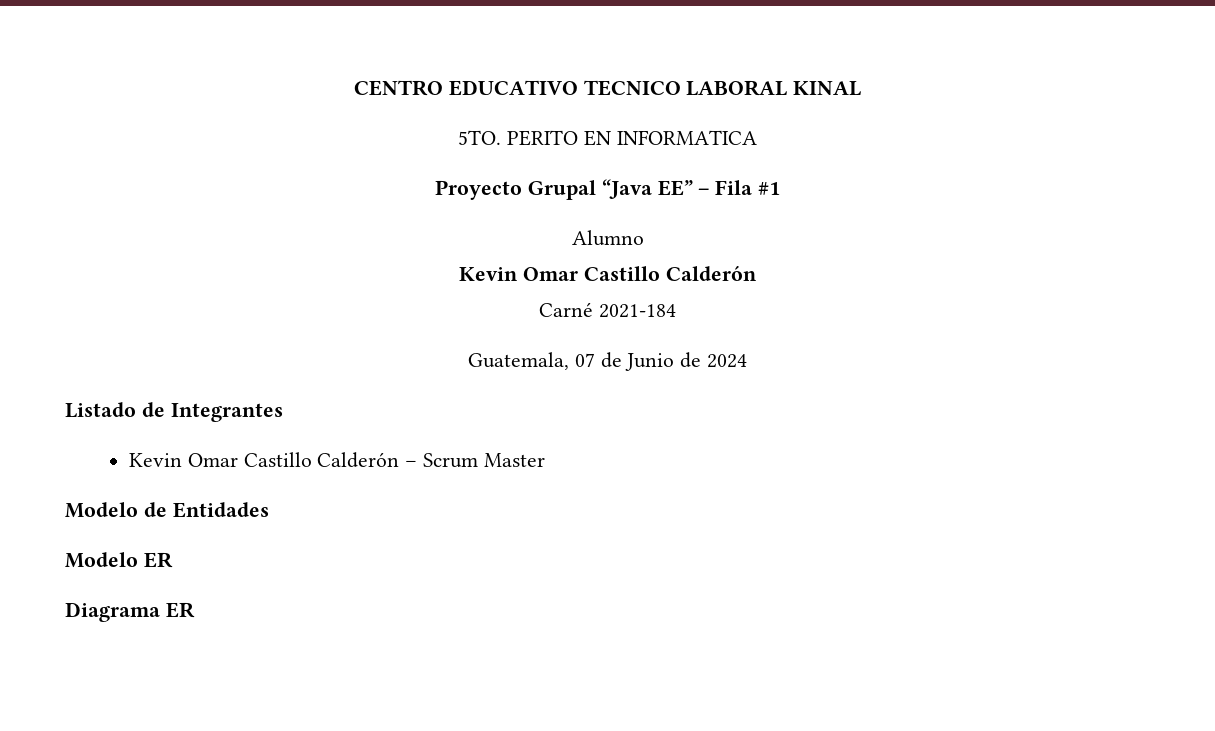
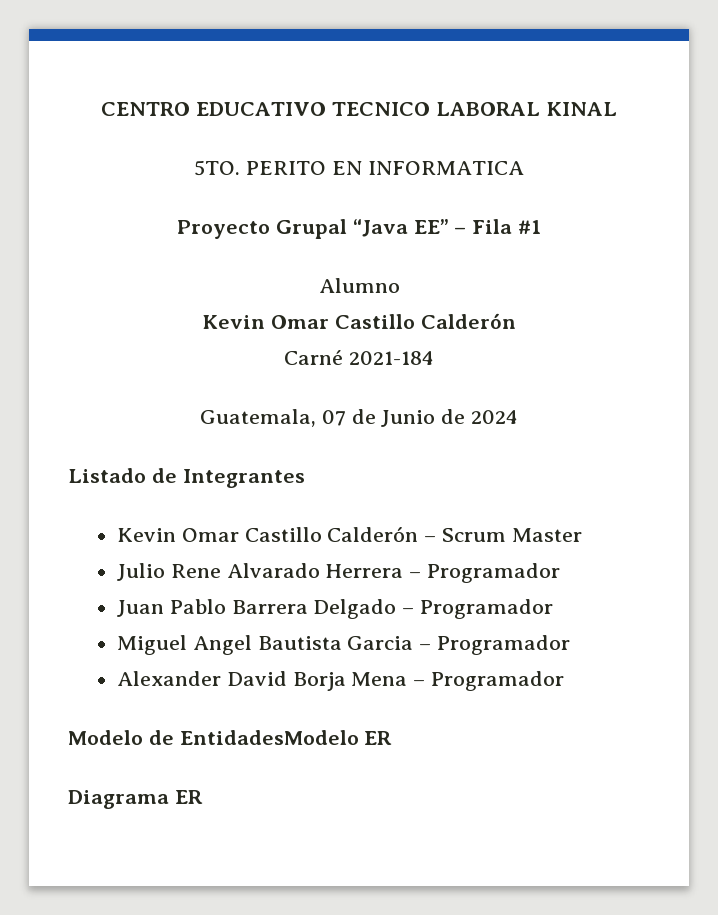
(545, 460) none -> [117,563,561,583] [117,599,554,619] [117,635,571,655] [117,671,565,691] // Julio Rene Alvarado Herrera – Programador // Juan Pablo Barrera Delgado – Programador // Miguel Angel Bautista Garcia – Programador // Alexander David Borja Mena – Programador
[172,502,269,518] [65,552,138,568] Entidades // Modelo -> [179,730,359,745] EntidadesModelo

